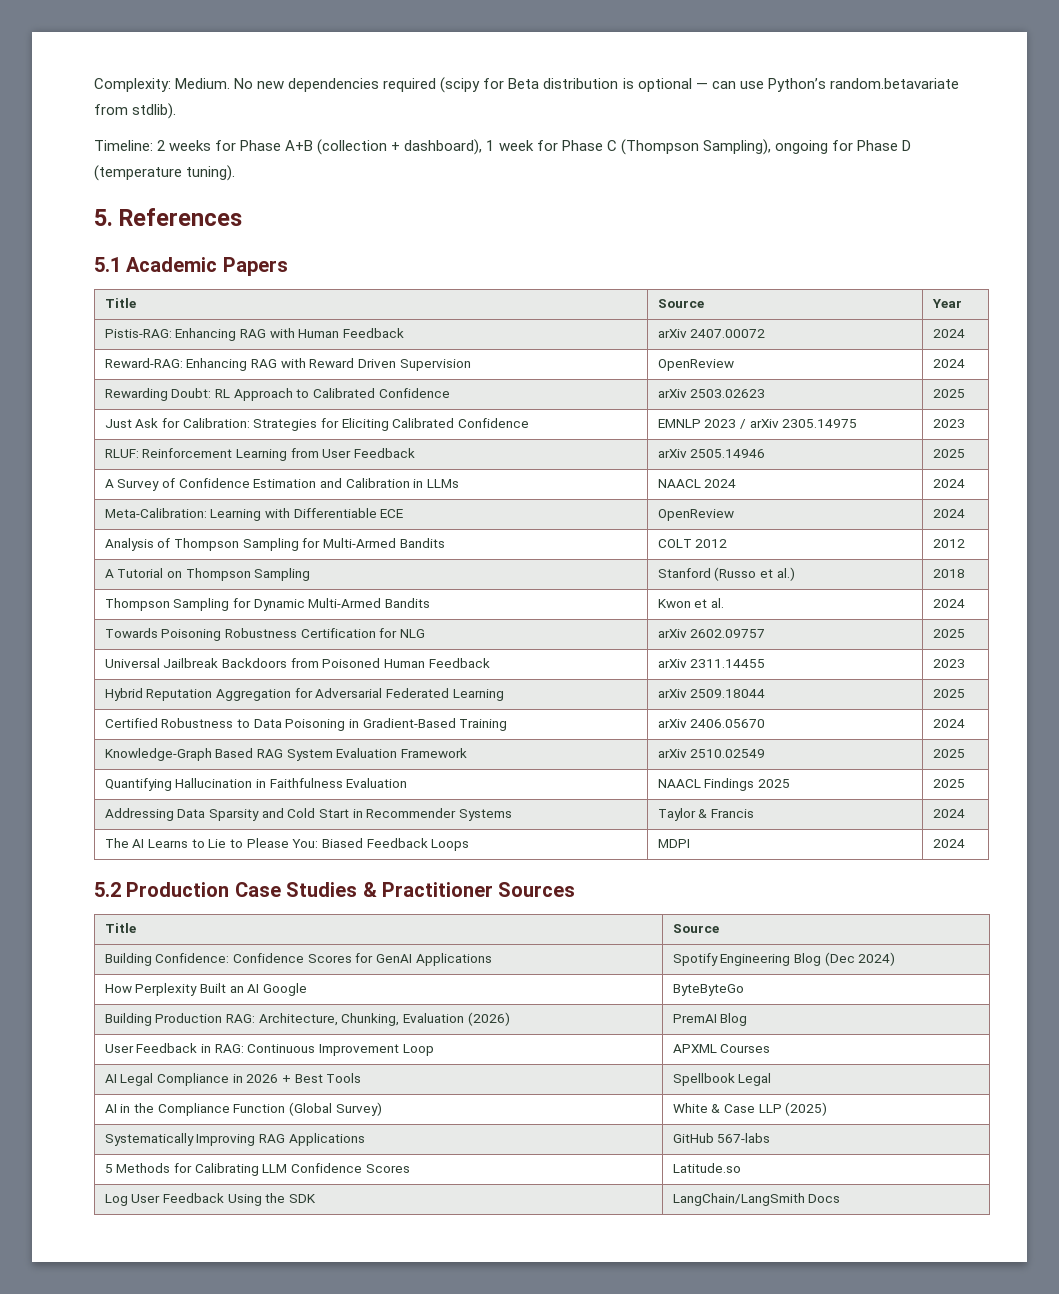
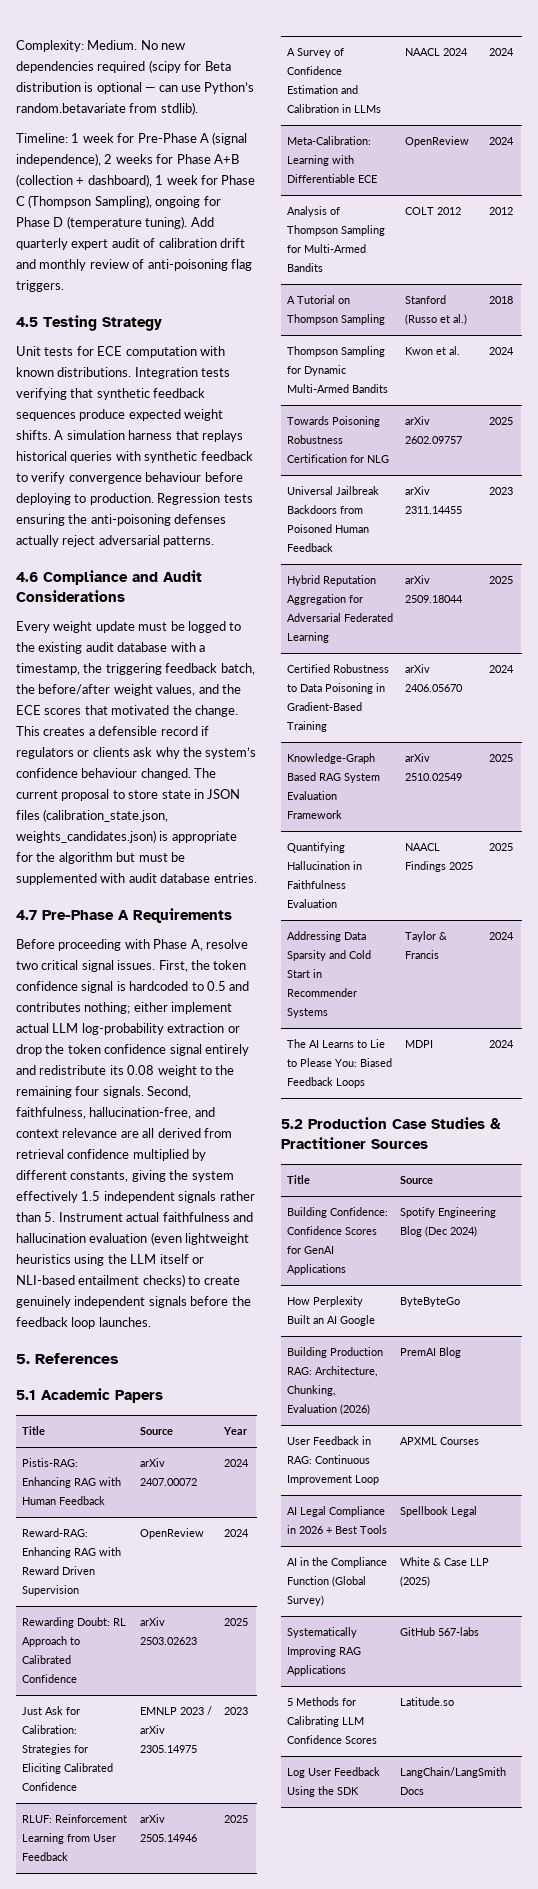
(153, 145) none -> [71,132,248,145] [16,153,101,166] 1 week for Pre-Phase A (signal independence),
(236, 173) none -> [190,217,214,227] [16,238,245,250] [16,259,252,271] [16,280,64,292] [16,315,162,331] [16,346,225,358] [16,367,231,379] [16,388,206,400] [16,409,224,421] [16,430,243,442] [16,451,253,463] [16,472,243,484] [16,493,253,505] [16,514,227,526] [16,535,215,547] [16,570,202,585] [16,590,125,602] [16,621,242,633] [16,642,205,654] [16,663,255,675] [16,684,241,696] [16,705,238,717] [16,726,209,736] [16,747,257,759] [16,768,217,780] [16,789,241,801] [16,809,169,822] [16,830,237,843] [16,852,185,864] [16,873,257,885] [16,908,232,923] [16,939,248,951] [16,960,247,972] [16,981,250,993] [16,1002,233,1014] [16,1023,240,1035] [16,1044,249,1056] [16,1065,235,1077] [16,1086,192,1098] [16,1107,215,1119] [16,1128,232,1138] [16,1149,207,1161] [16,1170,234,1182] [16,1191,255,1203] [16,1212,253,1222] [16,1232,250,1245] [16,1254,204,1266] [16,1274,240,1287] [16,1296,251,1308] [16,1317,151,1329] Add quarterly expert audit of calibration drift and monthly review of anti-poisoning flag triggers. // 4.5 Testing Strategy // Unit tests for ECE computation with known distributions. Integration tests verifying that synthetic feedback sequences produce expected weight shifts. A simulation harness that replays historical queries with synthetic feedback to verify convergence behaviour before deploying to production. Regression tests ensuring the anti-poisoning defenses actually reject adversarial patterns. // 4.6 Compliance and Audit Considerations // Every weight update must be logged to the existing audit database with a timestamp, the triggering feedback batch, the before/after weight values, and the ECE scores that motivated the change. This creates a defensible record if regulators or clients ask why the system’s confidence behaviour changed. The current proposal to store state in JSON files (calibration_state.json, weights_candidates.json) is appropriate for the algorithm but must be supplemented with audit database entries. // 4.7 Pre-Phase A Requirements // Before proceeding with Phase A, resolve two critical signal issues. First, the token confidence signal is hardcoded to 0.5 and contributes nothing; either implement actual LLM log-probability extraction or drop the token confidence signal entirely and redistribute its 0.08 weight to the remaining four signals. Second, faithfulness, hallucination-free, and context relevance are all derived from retrieval confidence multiplied by different constants, giving the system effectively 1.5 independent signals rather than 5. Instrument actual faithfulness and hallucination evaluation (even lightweight heuristics using the LLM itself or NLI-based entailment checks) to create genuinely independent signals before the feedback loop launches.

